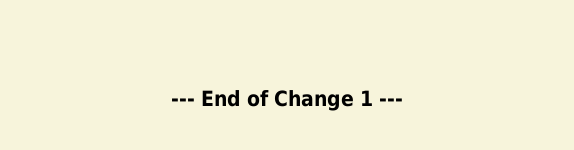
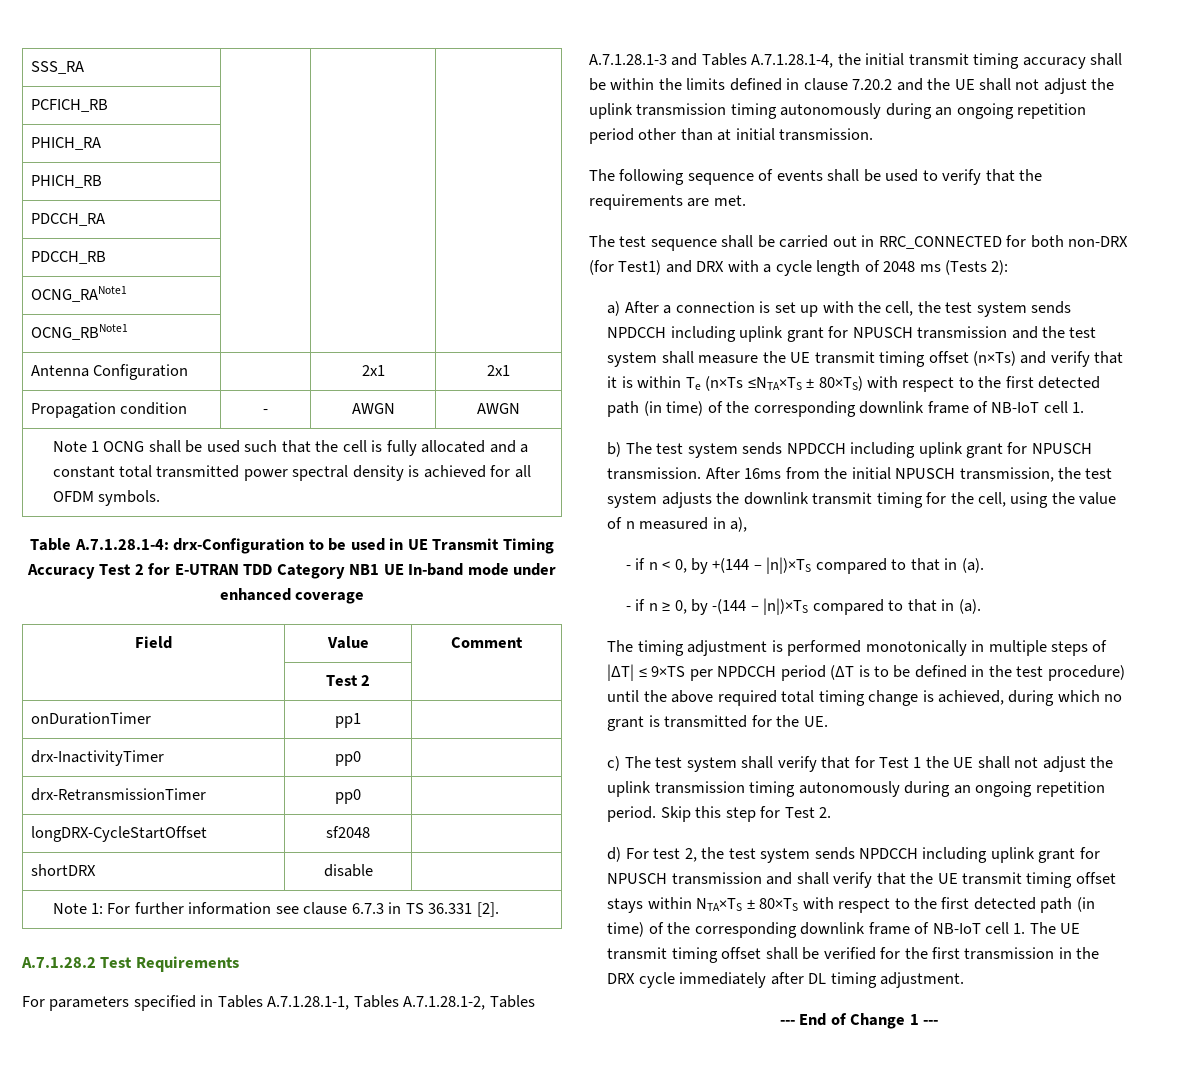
(171, 102) none -> [30,61,84,74] [30,99,108,112] [30,137,101,150] [30,175,102,188] [30,213,105,226] [30,251,106,264] [30,286,127,302] [30,324,128,340] [30,364,188,380] [361,365,385,376] [487,365,510,376] [30,402,187,418] [263,409,268,414] [351,403,395,414] [477,403,520,414] [52,440,528,456] [52,465,531,481] [52,490,161,506] [30,538,554,554] [26,563,557,579] [219,588,365,604] [135,636,172,649] [326,636,369,649] [451,637,523,648] [325,675,371,686] [30,712,151,725] [335,713,361,728] [30,750,164,766] [335,751,361,766] [30,788,206,801] [335,789,361,804] [30,826,207,842] [326,826,370,838] [30,864,96,876] [323,864,373,877] [52,902,499,917] [21,956,239,972] [22,995,535,1011] [589,53,1123,69] [589,78,1115,94] [589,103,1087,119] [589,128,874,144] [589,169,1043,185] [589,194,746,210] [589,235,1129,251] [589,260,1009,276] [607,301,1072,317] [607,326,1097,342] [607,351,1124,367] [607,376,1101,392] [607,401,1085,417] [607,442,1092,458] [607,467,1113,482] [607,492,1117,508] [607,517,748,532] [625,557,984,574] [625,598,981,615] [607,640,1108,656] [607,664,1125,681] [607,690,1123,706] [607,715,828,731] [607,756,1114,772] [607,781,1105,797] [607,806,832,822] [607,847,1100,863] [607,872,1116,888] [607,897,1095,913] [607,922,1081,938] [607,947,1100,963] [607,972,965,988] SSS_RA | | | // PCFICH_RB | | | // PHICH_RA | | | // PHICH_RB | | | // PDCCH_RA | | | // PDCCH_RB | | | // OCNG_RANote1 | | | // OCNG_RBNote1 | | | // Antenna Configuration | | 2x1 | 2x1 // Propagation condition | - | AWGN | AWGN // Note 1 OCNG shall be used such that the cell is fully allocated and a constant total transmitted power spectral density is achieved for all OFDM symbols. // Table A.7.1.28.1-4: drx-Configuration to be used in UE Transmit Timing Accuracy Test 2 for E-UTRAN TDD Category NB1 UE In-band mode under enhanced coverage // Field | Value | Comment // | Test 2 | // onDurationTimer | pp1 | // drx-InactivityTimer | pp0 | // drx-RetransmissionTimer | pp0 | // longDRX-CycleStartOffset | sf2048 | // shortDRX | disable | // Note 1: For further information see clause 6.7.3 in TS 36.331 [2]. // A.7.1.28.2 Test Requirements // For parameters specified in Tables A.7.1.28.1-1, Tables A.7.1.28.1-2, Tables A.7.1.28.1-3 and Tables A.7.1.28.1-4, the initial transmit timing accuracy shall be within the limits defined in clause 7.20.2 and the UE shall not adjust the uplink transmission timing autonomously during an ongoing repetition period other than at initial transmission. // The following sequence of events shall be used to verify that the requirements are met. // The test sequence shall be carried out in RRC_CONNECTED for both non-DRX (for Test1) and DRX with a cycle length of 2048 ms (Tests 2): // a) After a connection is set up with the cell, the test system sends NPDCCH including uplink grant for NPUSCH transmission and the test system shall measure the UE transmit timing offset (n×Ts) and verify that it is within Te (n×Ts ≤NTA×TS ± 80×TS) with respect to the first detected path (in time) of the corresponding downlink frame of NB-IoT cell 1. // b) The test system sends NPDCCH including uplink grant for NPUSCH transmission. After 16ms from the initial NPUSCH transmission, the test system adjusts the downlink transmit timing for the cell, using the value of n measured in a), // - if n < 0, by +(144 – |n|)×TS compared to that in (a). // - if n ≥ 0, by -(144 – |n|)×TS compared to that in (a). // The timing adjustment is performed monotonically in multiple steps of |∆T| ≤ 9×TS per NPDCCH period (∆T is to be defined in the test procedure) until the above required total timing change is achieved, during which no grant is transmitted for the UE. // c) The test system shall verify that for Test 1 the UE shall not adjust the uplink transmission timing autonomously during an ongoing repetition period. Skip this step for Test 2. // d) For test 2, the test system sends NPDCCH including uplink grant for NPUSCH transmission and shall verify that the UE transmit timing offset stays within NTA×TS ± 80×TS with respect to the first detected path (in time) of the corresponding downlink frame of NB-IoT cell 1. The UE transmit timing offset shall be verified for the first transmission in the DRX cycle immediately after DL timing adjustment. //

